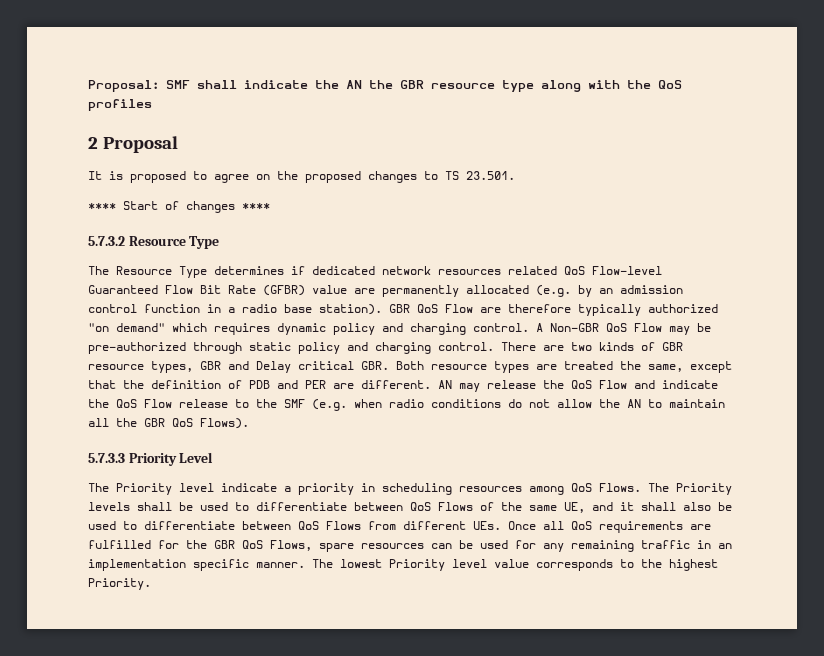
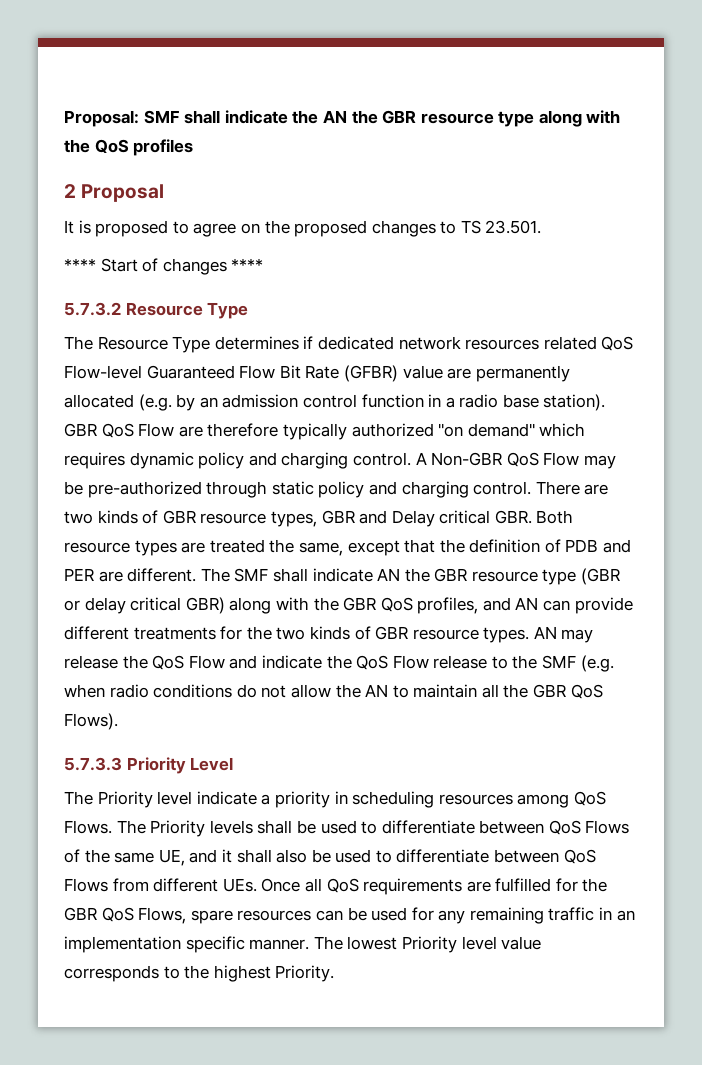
(431, 384) none -> [200,568,621,585] [64,597,633,614] [64,626,530,643] The SMF shall indicate AN the GBR resource type (GBR or delay critical GBR) along with the GBR QoS profiles, and AN can provide different treatments for the two kinds of GBR resource types.

